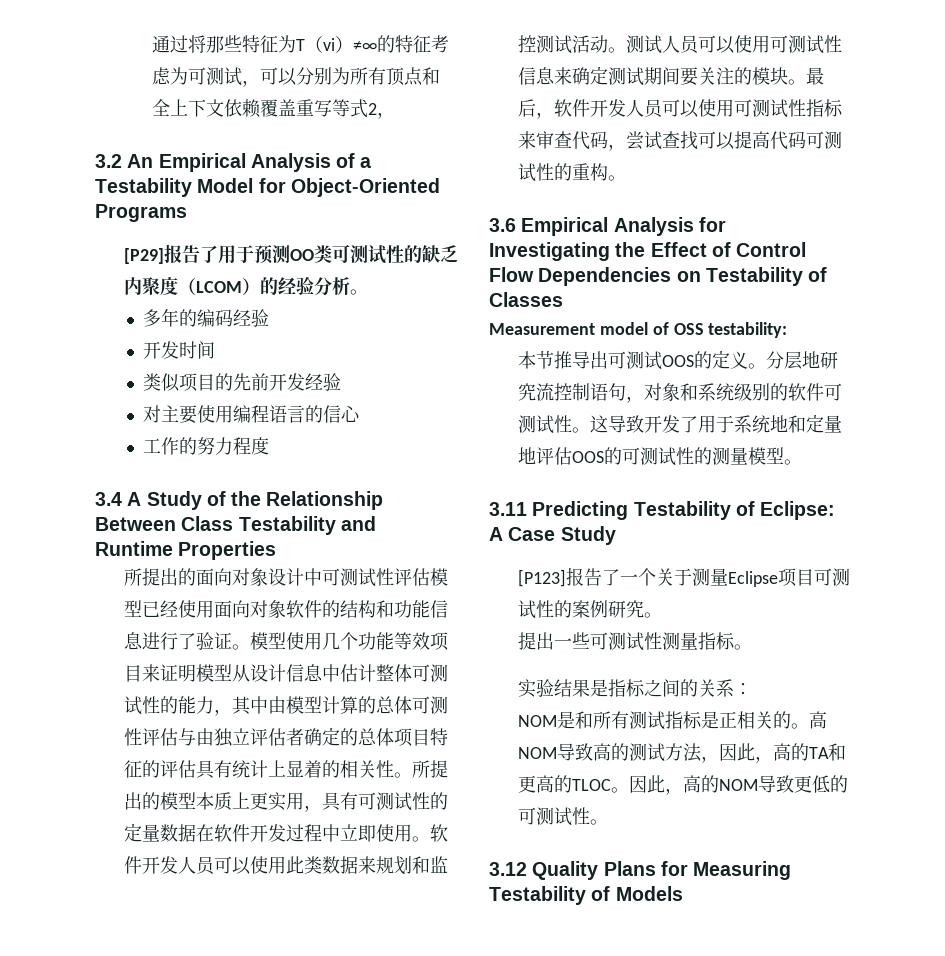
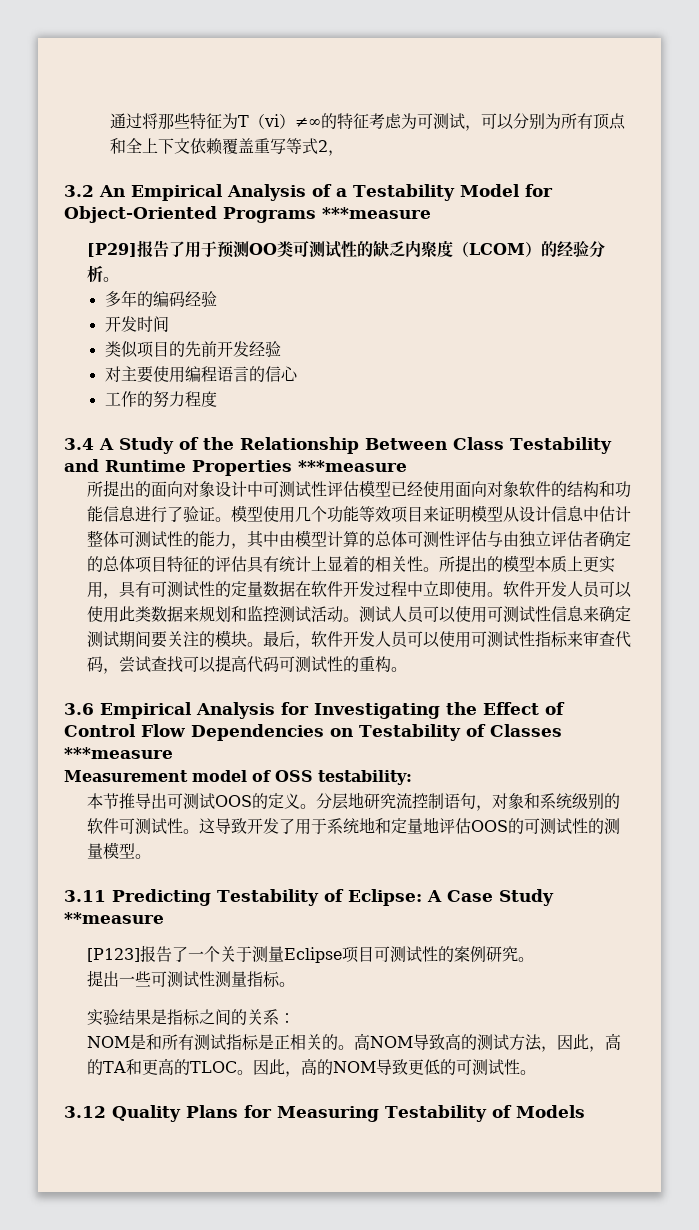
(187, 213) none -> [322,207,431,219] ***measure
(277, 550) none -> [298,460,407,472] ***measure
(563, 299) none -> [64,747,173,759] ***measure
(616, 535) none -> [64,912,164,924] **measure

